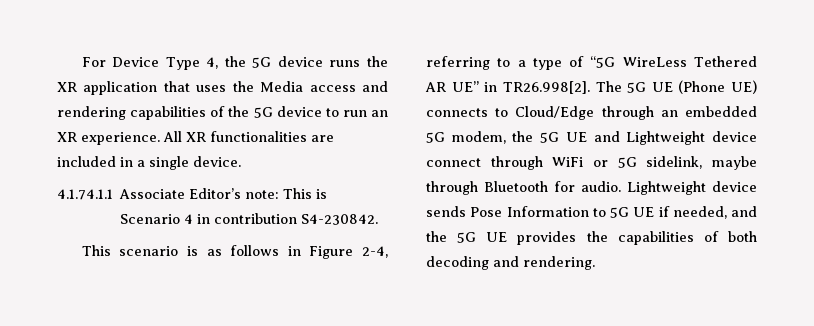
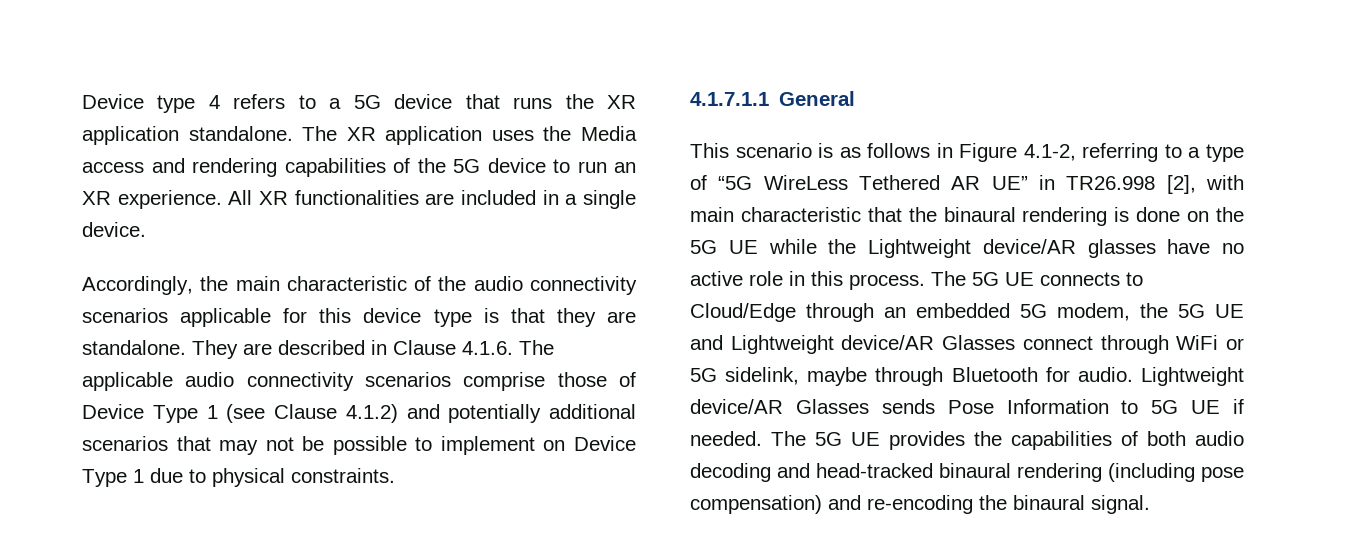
[81,56,323,70] For Device Type 4, the 5G device -> [82,94,500,113] Device type 4 refers to a 5G device that
[163,81,190,92] that -> [188,126,483,145] standalone. The XR application
[57,188,328,200] [120,213,379,225] 4.1.74.1.1 Associate Editor’s note: This is Scenario 4 in contribution S4-230842. -> [82,276,637,295] [82,308,636,327] [82,340,554,359] [82,372,636,391] [82,404,636,423] [82,436,636,455] [82,468,395,487] [690,91,856,106] Accordingly, the main characteristic of the audio connectivity scenarios applicable for this device type is that they are standalone. They are described in Clause 4.1.6. The applicable audio connectivity scenarios comprise those of Device Type 1 (see Clause 4.1.2) and potentially additional scenarios that may not be possible to implement on Device Type 1 due to physical constraints. // 4.1.7.1.1 General
[362,246,389,258] 2-4, -> [1023,144,1076,161] 4.1-2,
[502,80,757,94] TR26.998[2]. The 5G UE (Phone UE) -> [1066,175,1244,194] [690,207,1244,226] [690,239,1244,258] [690,271,1034,290] TR26.998 [2], with main characteristic that the binaural rendering is done on the 5G UE while the Lightweight device/AR glasses have no active role in this process. The 5G UE
[712,131,757,142] device -> [841,335,1016,350] device/AR Glasses
[712,181,757,192] device -> [690,399,869,414] device/AR Glasses
[672,206,757,219] [426,231,447,242] needed, and the -> [690,431,806,446] needed. The
(757, 236) none -> [1195,431,1244,446] audio
[523,256,595,270] rendering. -> [816,463,1244,482] [690,495,1150,514] head-tracked binaural rendering (including pose compensation) and re-encoding the binaural signal.

